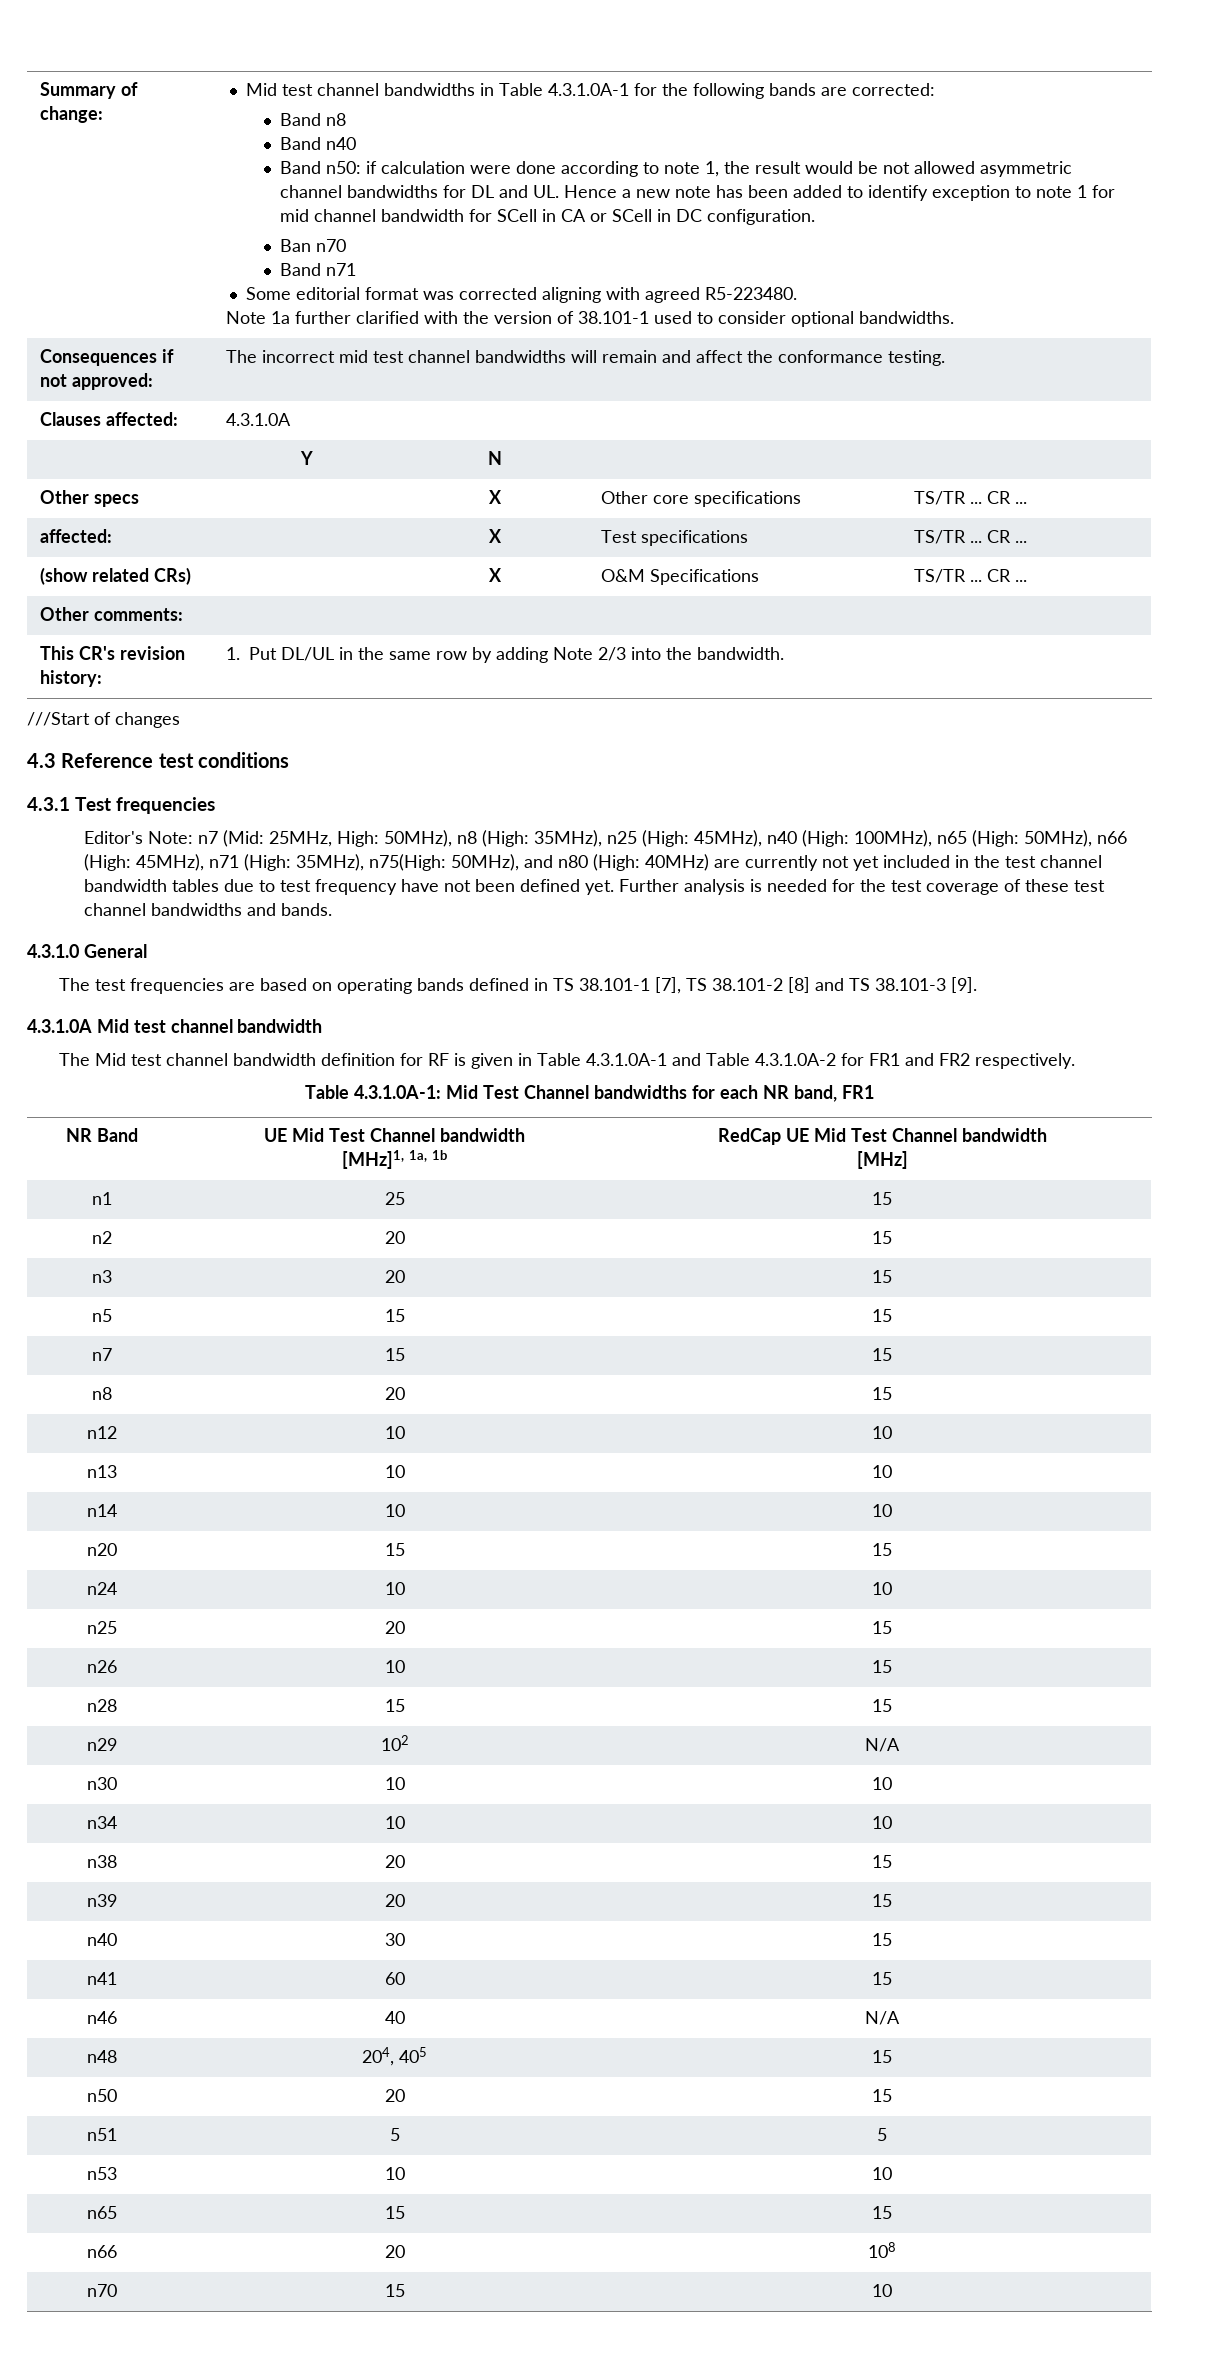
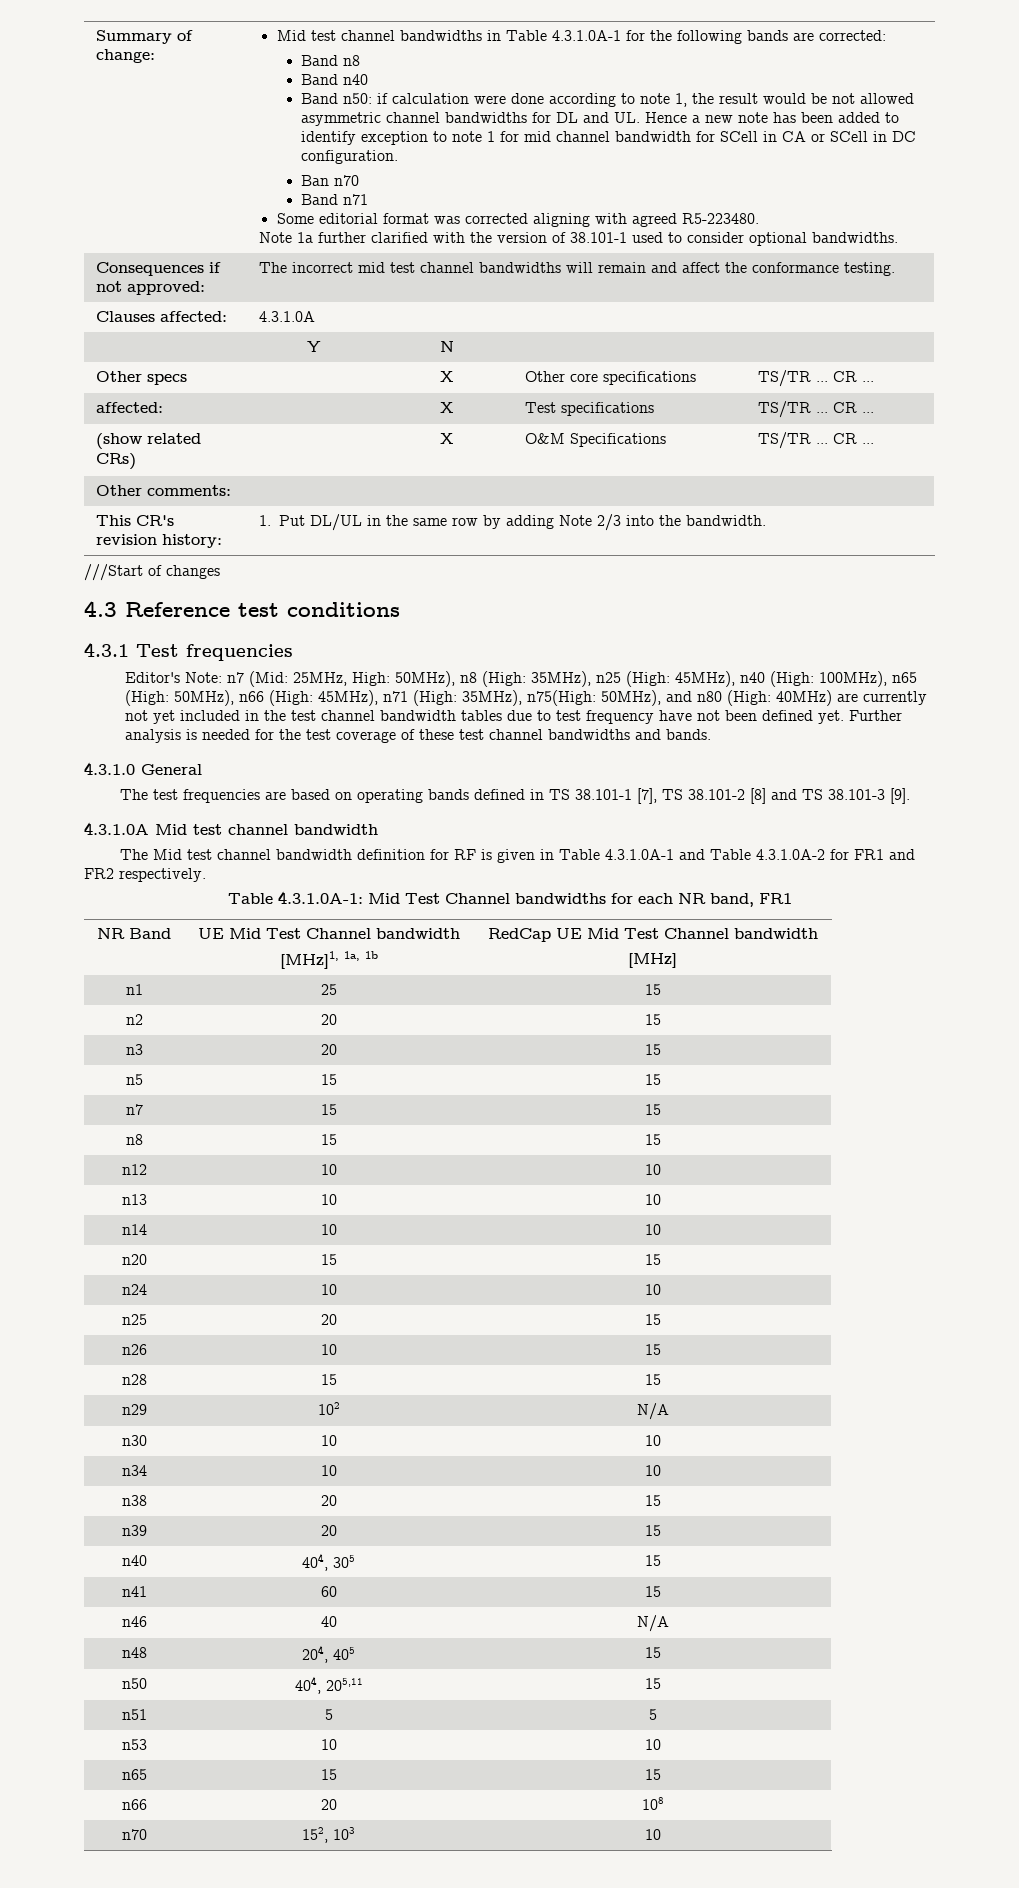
[384,1387,405,1400] 20 -> [320,1134,337,1145] 15
[384,1933,405,1946] 30 -> [302,1553,355,1571] 404, 305
[384,2089,405,2102] 20 -> [294,1676,363,1694] 404, 205,11
[384,2284,405,2297] 15 -> [302,1827,355,1843] 152, 103

